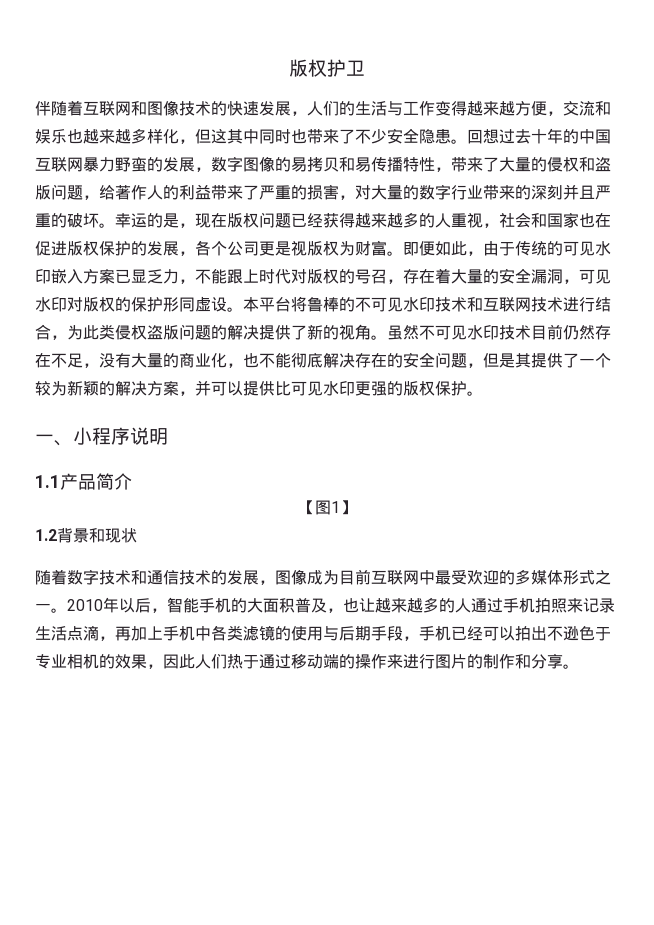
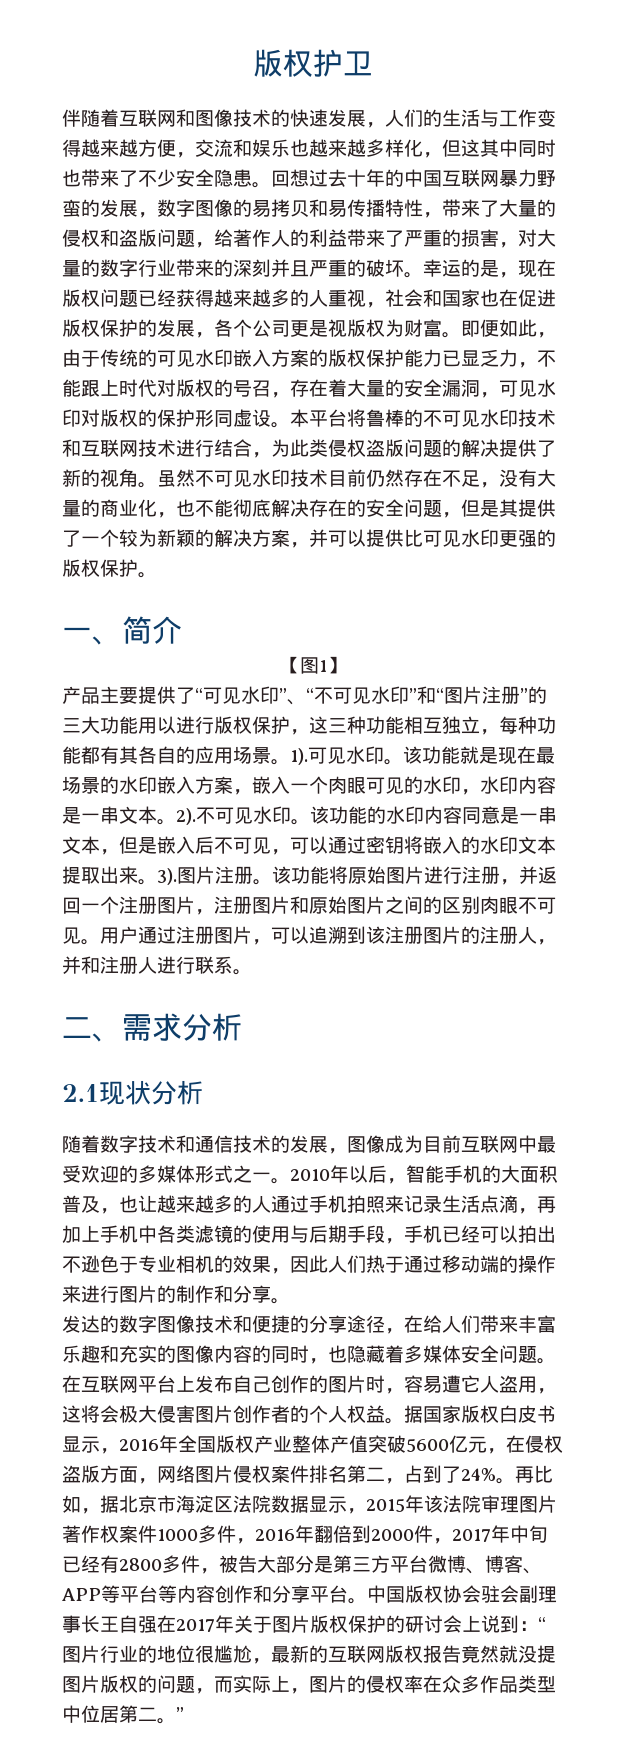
(115, 276) none -> [309,349,442,367] 的版权保护能力
[73,427,168,445] [35,473,96,490] 小程序说明 // 1.1产品 -> (122, 640) none
[35,528,105,543] 1.2背景和 -> [62,686,547,705] [62,716,556,735] [62,746,555,765] [62,776,556,795] [62,806,557,825] [62,836,556,855] [62,866,557,885] [62,896,556,915] [62,926,556,945] [62,956,252,975] [62,1013,242,1042] [62,1084,99,1102] 产品主要提供了“可见水印”、“不可见水印”和“图片注册”的三大功能用以进行版权保护，这三种功能相互独立，每种功能都有其各自的应用场景。1).可见水印。该功能就是现在最场景的水印嵌入方案，嵌入一个肉眼可见的水印，水印内容是一串文本。2).不可见水印。该功能的水印内容同意是一串文本，但是嵌入后不可见，可以通过密钥将嵌入的水印文本提取出来。3).图片注册。该功能将原始图片进行注册，并返回一个注册图片，注册图片和原始图片之间的区别肉眼不可见。用户通过注册图片，可以追溯到该注册图片的注册人，并和注册人进行联系。 // 二、需求分析 // 2.1
(137, 535) none -> [151,1080,203,1105] 分析
(579, 666) none -> [62,1315,556,1334] [62,1345,556,1364] [62,1375,556,1394] [62,1405,556,1424] [62,1435,563,1454] [62,1465,553,1484] [62,1495,557,1514] [62,1525,548,1544] [62,1555,542,1574] [62,1585,557,1604] [62,1615,546,1633] [62,1645,556,1664] [62,1675,556,1694] [62,1705,184,1724] // 发达的数字图像技术和便捷的分享途径，在给人们带来丰富乐趣和充实的图像内容的同时，也隐藏着多媒体安全问题。在互联网平台上发布自己创作的图片时，容易遭它人盗用，这将会极大侵害图片创作者的个人权益。据国家版权白皮书显示，2016年全国版权产业整体产值突破5600亿元，在侵权盗版方面，网络图片侵权案件排名第二，占到了24%。再比如，据北京市海淀区法院数据显示，2015年该法院审理图片著作权案件1000多件，2016年翻倍到2000件，2017年中旬已经有2800多件，被告大部分是第三方平台微博、博客、APP等平台等内容创作和分享平台。中国版权协会驻会副理事长王自强在2017年关于图片版权保护的研讨会上说到：“图片行业的地位很尴尬，最新的互联网版权报告竟然就没提图片版权的问题，而实际上，图片的侵权率在众多作品类型中位居第二。”

